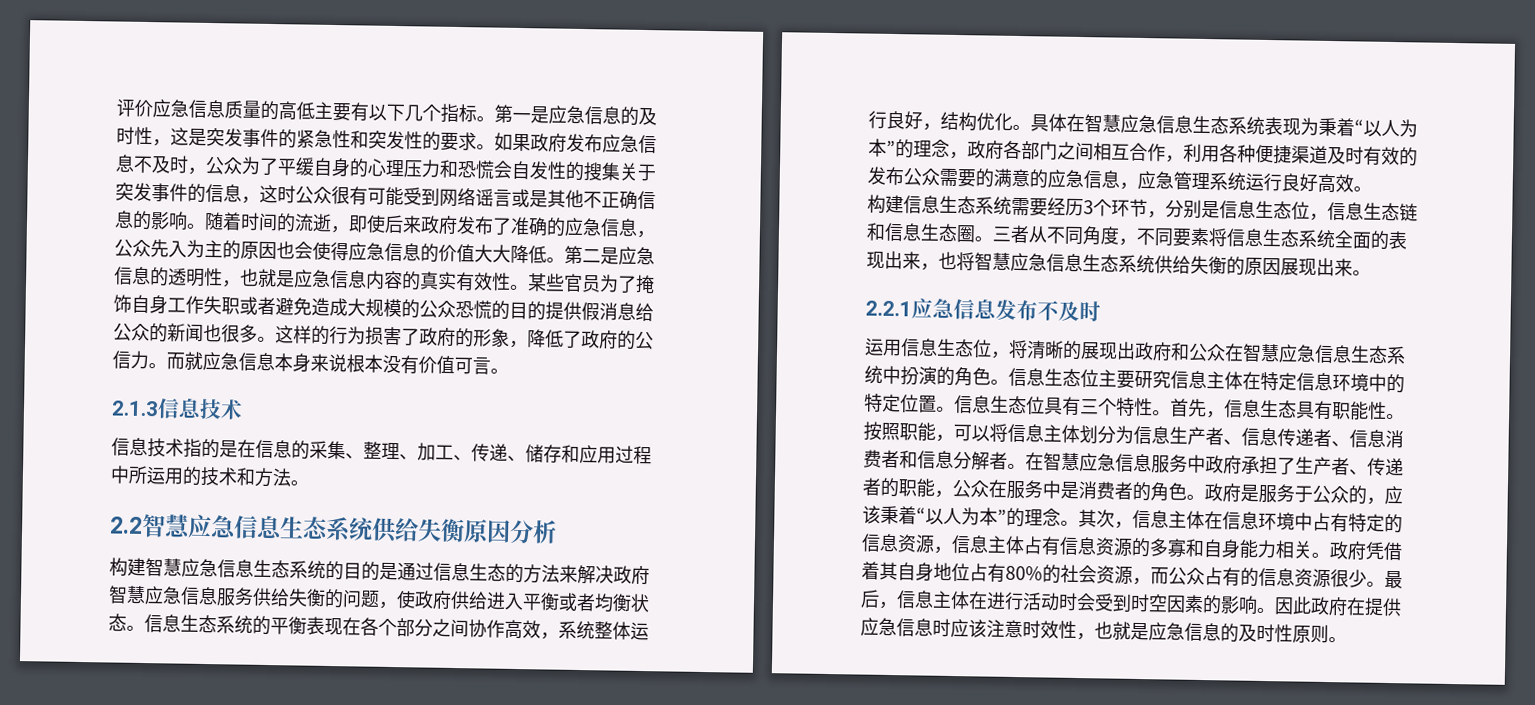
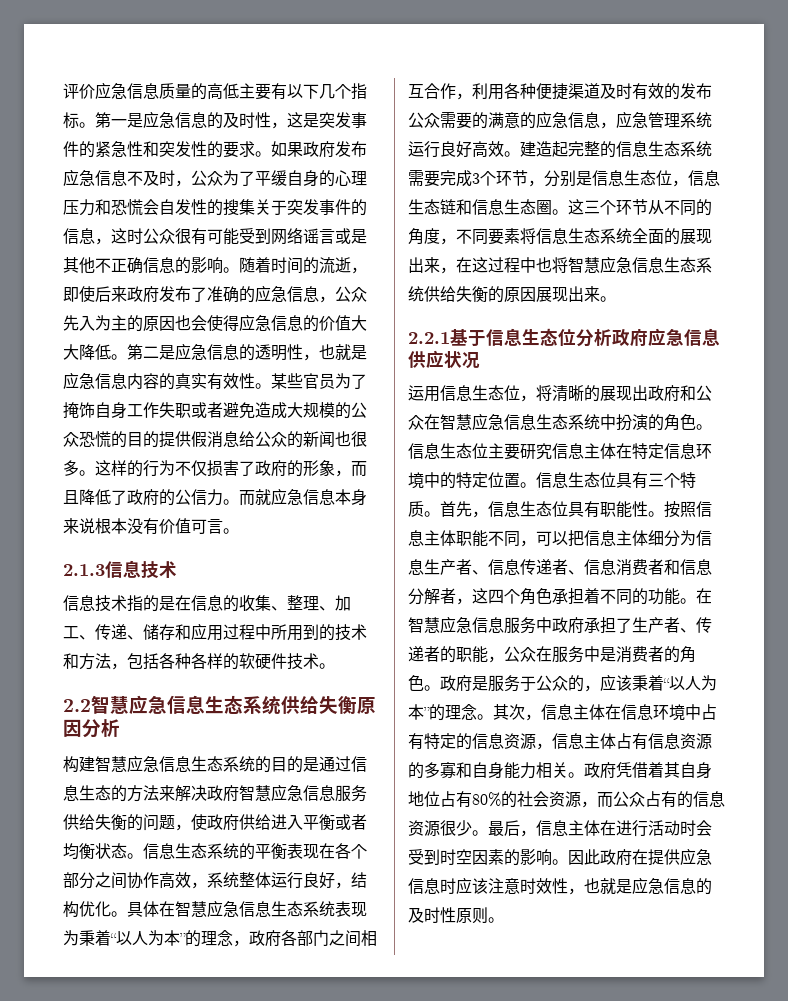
(366, 335) none -> [175,460,207,476] 不仅
(528, 344) none -> [351,461,367,477] [63,490,79,504] 而且
[309,440,328,459] 采 -> [239,595,255,612] 收
[146,466,184,485] 运用 -> [287,624,319,641] 用到
(292, 477) none -> [111,653,319,670] ，包括各种各样的软硬件技术
[867,194,904,214] // 构建 -> [520,141,616,158] 建造起完整的
[1047,197,1084,217] 经历 -> [440,170,472,187] 完成
[992,224,1084,246] 三者从不同 -> [568,199,712,216] 这三个环节从不同的
[1388,230,1408,250] 表 -> [680,229,696,244] 展
(939, 267) none -> [456,257,536,273] 在这过程中
[911,298,1101,322] 应急信息发布不及时 -> [450,328,720,347] [408,350,480,369] 基于信息生态位分析政府应急信息供应状况
[1134,397,1153,417] 性 -> [408,501,424,517] 质
(1297, 409) none -> [552,501,568,517] 位
[899,422,1098,444] 职能，可以将信息主体划 -> [696,501,712,517] [408,530,664,547] 信息主体职能不同，可以把信息主体细
(1008, 460) none -> [456,588,680,605] ，这四个角色承担着不同的功能

